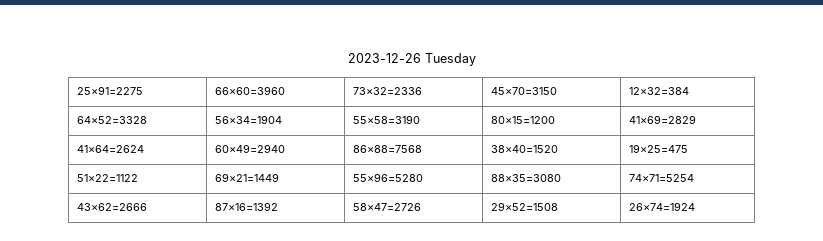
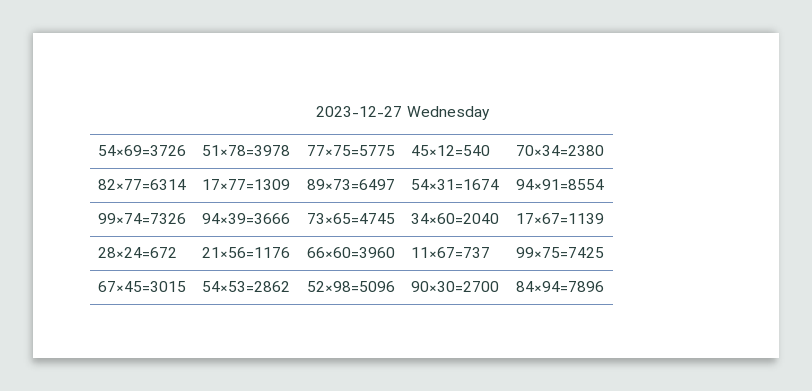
[347,53,476,66] [76,86,143,95] [214,86,285,95] [352,87,422,95] [490,87,557,95] [628,87,689,95] [76,116,147,124] [214,115,282,124] [352,115,420,124] [490,116,555,124] [628,115,696,124] [76,145,144,153] [214,144,285,153] [352,145,422,153] [490,145,558,153] [628,144,688,153] [76,174,138,182] [214,173,279,182] [352,173,423,182] [490,174,561,182] [628,174,694,182] [76,203,147,211] [214,202,278,211] [352,203,421,211] [490,202,558,211] [628,202,695,211] 2023-12-26 Tuesday // 25×91=2275 | 66×60=3960 | 73×32=2336 | 45×70=3150 | 12×32=384 // 64×52=3328 | 56×34=1904 | 55×58=3190 | 80×15=1200 | 41×69=2829 // 41×64=2624 | 60×49=2940 | 86×88=7568 | 38×40=1520 | 19×25=475 // 51×22=1122 | 69×21=1449 | 55×96=5280 | 88×35=3080 | 74×71=5254 // 43×62=2666 | 87×16=1392 | 58×47=2726 | 29×52=1508 | 26×74=1924 -> [316,106,490,120] [97,145,186,156] [201,145,290,156] [306,145,395,156] [410,145,490,156] [515,145,604,156] [97,179,186,190] [201,179,290,190] [306,179,395,190] [410,179,499,190] [515,179,604,190] [97,213,186,224] [201,213,290,224] [306,213,395,224] [410,213,499,224] [515,213,604,224] [97,247,177,258] [201,247,290,258] [306,247,395,258] [410,247,490,258] [515,247,604,258] [97,281,186,292] [201,281,290,292] [306,281,395,292] [410,281,499,292] [515,281,604,292] 2023-12-27 Wednesday // 54×69=3726 | 51×78=3978 | 77×75=5775 | 45×12=540 | 70×34=2380 // 82×77=6314 | 17×77=1309 | 89×73=6497 | 54×31=1674 | 94×91=8554 // 99×74=7326 | 94×39=3666 | 73×65=4745 | 34×60=2040 | 17×67=1139 // 28×24=672 | 21×56=1176 | 66×60=3960 | 11×67=737 | 99×75=7425 // 67×45=3015 | 54×53=2862 | 52×98=5096 | 90×30=2700 | 84×94=7896

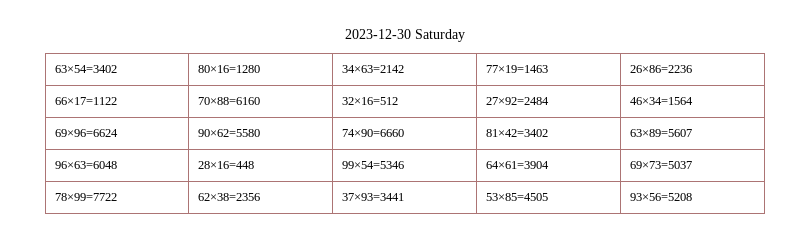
[316,106,490,120] [97,145,186,156] [201,145,290,156] [306,145,395,156] [410,145,490,156] [515,145,604,156] [97,179,186,190] [201,179,290,190] [306,179,395,190] [410,179,499,190] [515,179,604,190] [97,213,186,224] [201,213,290,224] [306,213,395,224] [410,213,499,224] [515,213,604,224] [97,247,177,258] [201,247,290,258] [306,247,395,258] [410,247,490,258] [515,247,604,258] [97,281,186,292] [201,281,290,292] [306,281,395,292] [410,281,499,292] [515,281,604,292] 2023-12-27 Wednesday // 54×69=3726 | 51×78=3978 | 77×75=5775 | 45×12=540 | 70×34=2380 // 82×77=6314 | 17×77=1309 | 89×73=6497 | 54×31=1674 | 94×91=8554 // 99×74=7326 | 94×39=3666 | 73×65=4745 | 34×60=2040 | 17×67=1139 // 28×24=672 | 21×56=1176 | 66×60=3960 | 11×67=737 | 99×75=7425 // 67×45=3015 | 54×53=2862 | 52×98=5096 | 90×30=2700 | 84×94=7896 -> [345,29,465,42] [55,65,118,73] [198,65,261,73] [342,65,405,73] [486,65,549,73] [630,65,693,73] [55,97,118,105] [198,97,261,105] [342,97,399,105] [486,97,550,105] [630,97,694,105] [55,129,119,137] [198,129,261,137] [342,129,405,137] [486,129,549,137] [630,129,693,137] [55,161,118,169] [198,161,255,169] [342,161,405,169] [486,161,550,169] [630,161,693,169] [55,193,118,201] [198,193,261,201] [342,193,405,201] [486,193,549,201] [630,193,693,201] 2023-12-30 Saturday // 63×54=3402 | 80×16=1280 | 34×63=2142 | 77×19=1463 | 26×86=2236 // 66×17=1122 | 70×88=6160 | 32×16=512 | 27×92=2484 | 46×34=1564 // 69×96=6624 | 90×62=5580 | 74×90=6660 | 81×42=3402 | 63×89=5607 // 96×63=6048 | 28×16=448 | 99×54=5346 | 64×61=3904 | 69×73=5037 // 78×99=7722 | 62×38=2356 | 37×93=3441 | 53×85=4505 | 93×56=5208

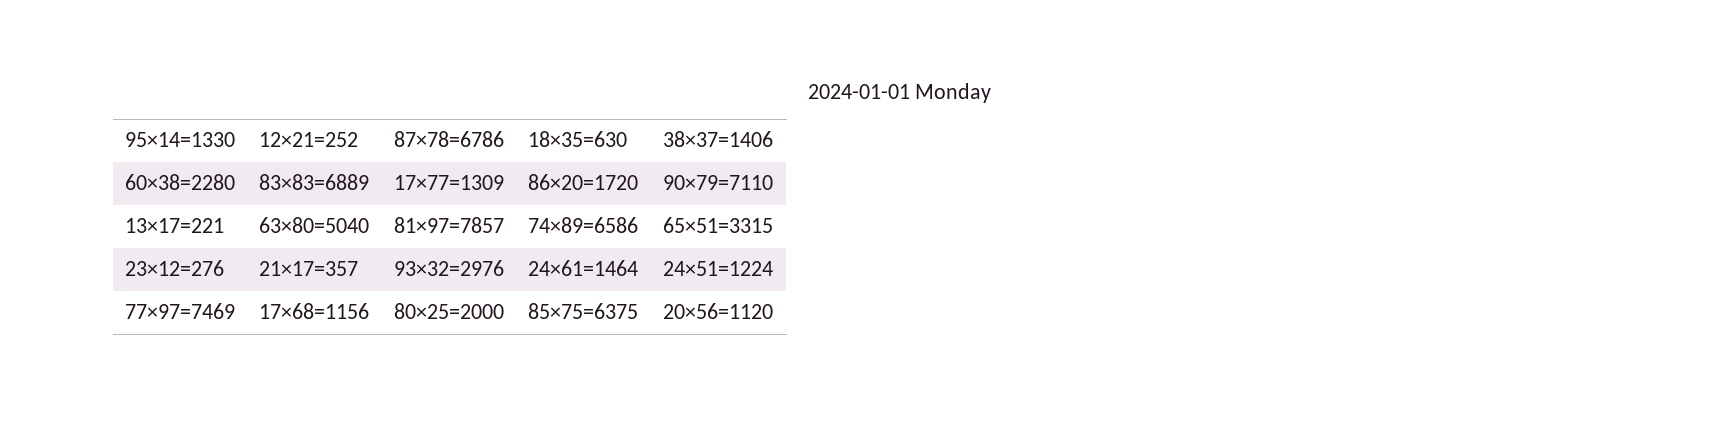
[345,29,465,42] [55,65,118,73] [198,65,261,73] [342,65,405,73] [486,65,549,73] [630,65,693,73] [55,97,118,105] [198,97,261,105] [342,97,399,105] [486,97,550,105] [630,97,694,105] [55,129,119,137] [198,129,261,137] [342,129,405,137] [486,129,549,137] [630,129,693,137] [55,161,118,169] [198,161,255,169] [342,161,405,169] [486,161,550,169] [630,161,693,169] [55,193,118,201] [198,193,261,201] [342,193,405,201] [486,193,549,201] [630,193,693,201] 2023-12-30 Saturday // 63×54=3402 | 80×16=1280 | 34×63=2142 | 77×19=1463 | 26×86=2236 // 66×17=1122 | 70×88=6160 | 32×16=512 | 27×92=2484 | 46×34=1564 // 69×96=6624 | 90×62=5580 | 74×90=6660 | 81×42=3402 | 63×89=5607 // 96×63=6048 | 28×16=448 | 99×54=5346 | 64×61=3904 | 69×73=5037 // 78×99=7722 | 62×38=2356 | 37×93=3441 | 53×85=4505 | 93×56=5208 -> [807,83,992,103] [124,132,235,147] [258,132,358,147] [393,131,504,147] [527,131,627,147] [662,131,773,147] [124,174,235,190] [258,174,369,190] [393,175,504,190] [527,174,638,190] [662,175,773,190] [124,218,224,233] [258,217,369,233] [393,217,504,233] [527,217,638,233] [662,217,773,233] [124,260,224,276] [258,261,358,276] [393,260,504,276] [527,260,638,276] [662,261,773,276] [124,303,235,319] [258,303,369,319] [393,303,504,319] [527,303,638,319] [662,303,773,319] 2024-01-01 Monday // 95×14=1330 | 12×21=252 | 87×78=6786 | 18×35=630 | 38×37=1406 // 60×38=2280 | 83×83=6889 | 17×77=1309 | 86×20=1720 | 90×79=7110 // 13×17=221 | 63×80=5040 | 81×97=7857 | 74×89=6586 | 65×51=3315 // 23×12=276 | 21×17=357 | 93×32=2976 | 24×61=1464 | 24×51=1224 // 77×97=7469 | 17×68=1156 | 80×25=2000 | 85×75=6375 | 20×56=1120

